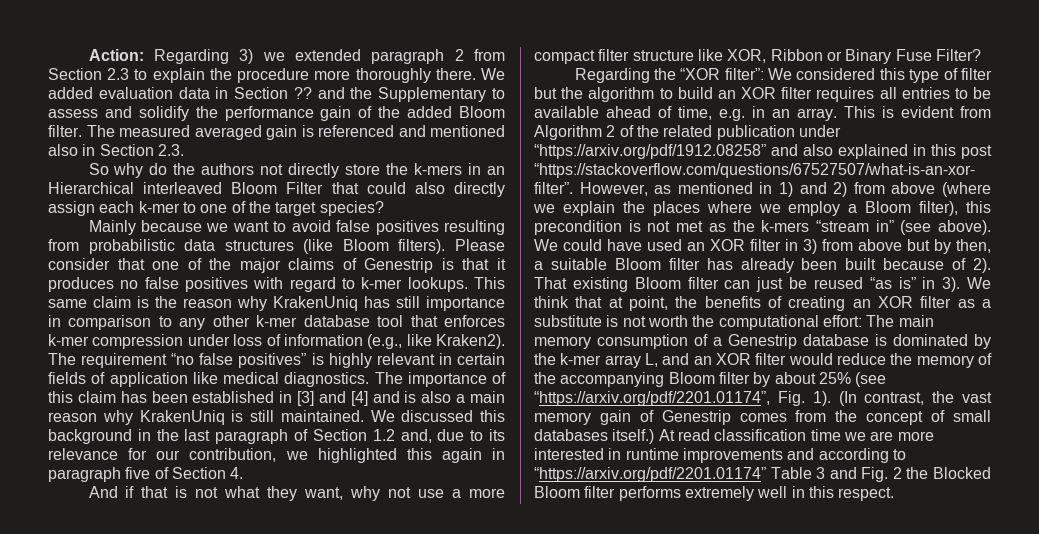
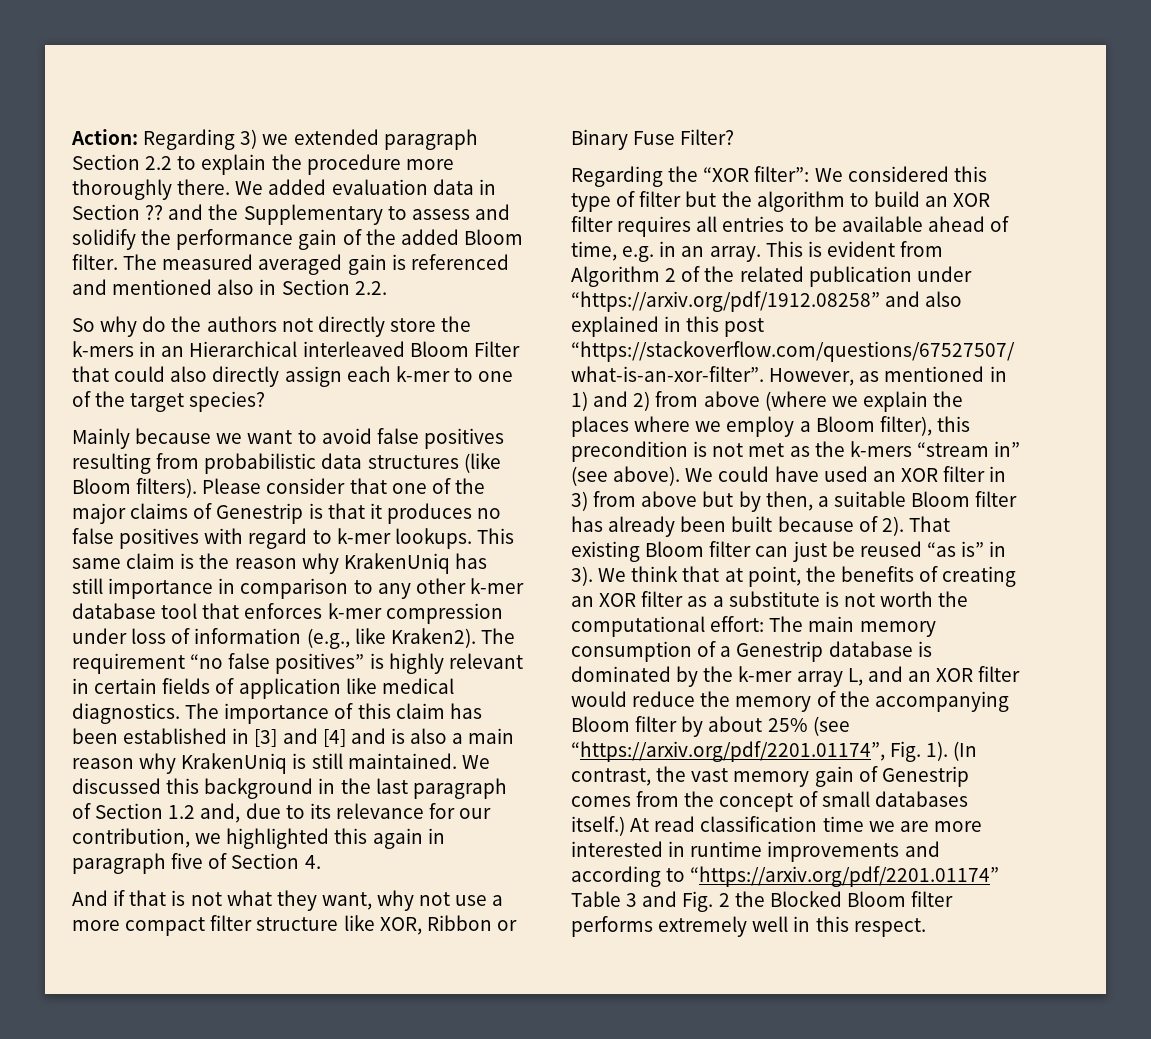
[454,49,505,61] [48,68,130,80] 2 from Section 2.3 -> [72,154,173,170] Section 2.2
[157,144,184,156] 2.3. -> [354,281,387,295] 2.2.

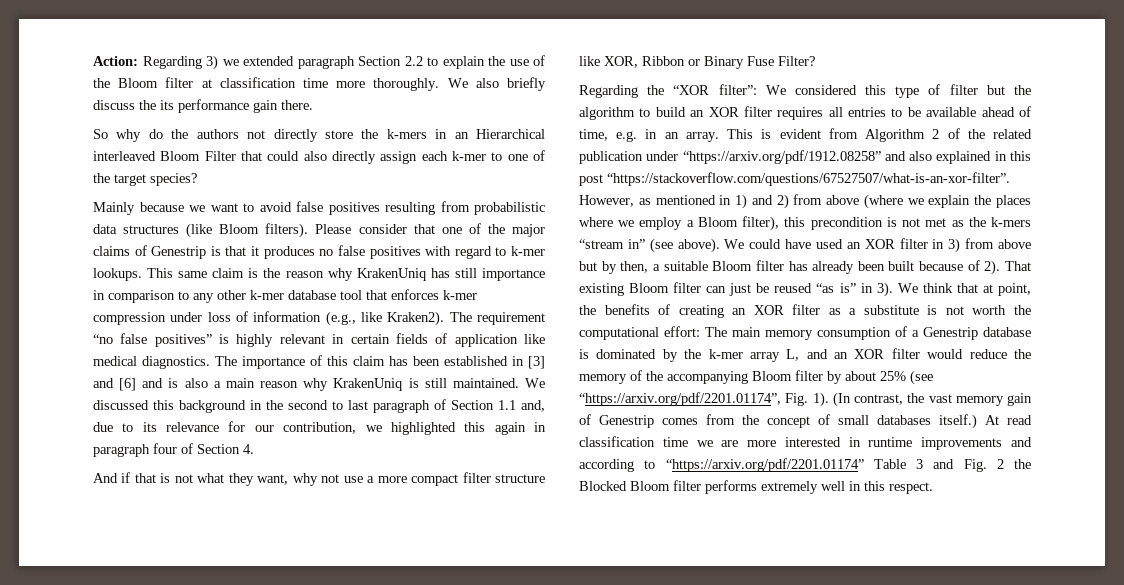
[306,154,454,175] [72,179,496,200] [72,204,510,225] [72,229,523,250] [72,254,509,275] [72,279,387,295] procedure more thoroughly there. We added evaluation data in Section ?? and the Supplementary to assess and solidify the performance gain of the added Bloom filter. The measured averaged gain is referenced and mentioned also in Section 2.2. -> [509,55,545,66] [93,77,546,91] [93,99,313,113] use of the Bloom filter at classification time more thoroughly. We also briefly discuss the its performance gain there.
[322,729,346,747] [4] -> [119,378,137,391] [6]
(371, 786) none -> [288,400,343,410] second to
[168,805,196,819] 1.2 -> [498,400,516,410] 1.1
[171,853,204,869] five -> [153,443,177,454] four

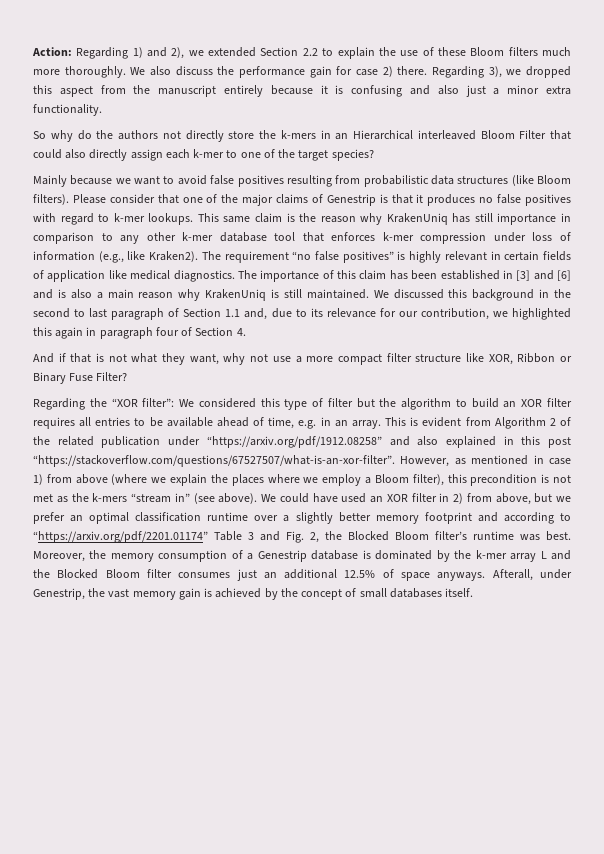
[206,55,218,70] 3) -> [132,47,185,59] 1) and 2),
[297,56,355,69] paragraph -> (257, 52) none
[93,77,328,88] the Bloom filter at classification time -> [437,47,572,56] these Bloom filters much
[506,77,546,91] briefly -> (171, 71) none
[160,100,174,110] its -> (235, 70) none
[281,100,313,110] there. -> [336,66,572,78] [33,85,572,97] [33,104,102,116] for case 2) there. Regarding 3), we dropped this aspect from the manuscript entirely because it is confusing and also just a minor extra functionality.
[735,194,789,209] 1) and 2) -> [548,458,571,465] [33,474,43,485] case 1)
[948,238,1031,253] [579,260,1031,275] [579,282,1031,297] [579,304,1031,318] [579,326,761,340] 3) from above but by then, a suitable Bloom filter has already been built because of 2). That existing Bloom filter can just be reused “as is” in 3). We think that at point, the benefits of creating an XOR filter as a substitute is not worth the computational effort: The main -> [453,493,571,505] [33,512,572,524] [33,531,571,543] [33,550,107,562] 2) from above, but we prefer an optimal classification runtime over a slightly better memory footprint and according to “https://arxiv.org/pdf/2201.01174” Table 3 and Fig. 2, the Blocked Bloom filter’s runtime was best. Moreover, the
[786,348,1031,361] [579,370,933,385] [579,392,1032,407] [579,414,735,428] L, and an XOR filter would reduce the memory of the accompanying Bloom filter by about 25% (see “https://arxiv.org/pdf/2201.01174”, Fig. 1). (In contrast, the vast memory gain of Genestrip comes from -> [540,550,571,560] [33,569,573,581] [33,588,278,600] L and the Blocked Bloom filter consumes just an additional 12.5% of space anyways. Afterall, under Genestrip, the vast memory gain is achieved by
[939,414,1032,429] [579,436,1032,450] [579,458,1031,472] [579,480,933,494] itself.) At read classification time we are more interested in runtime improvements and according to “https://arxiv.org/pdf/2201.01174” Table 3 and Fig. 2 the Blocked Bloom filter performs extremely well in this respect. -> [445,588,474,597] itself.

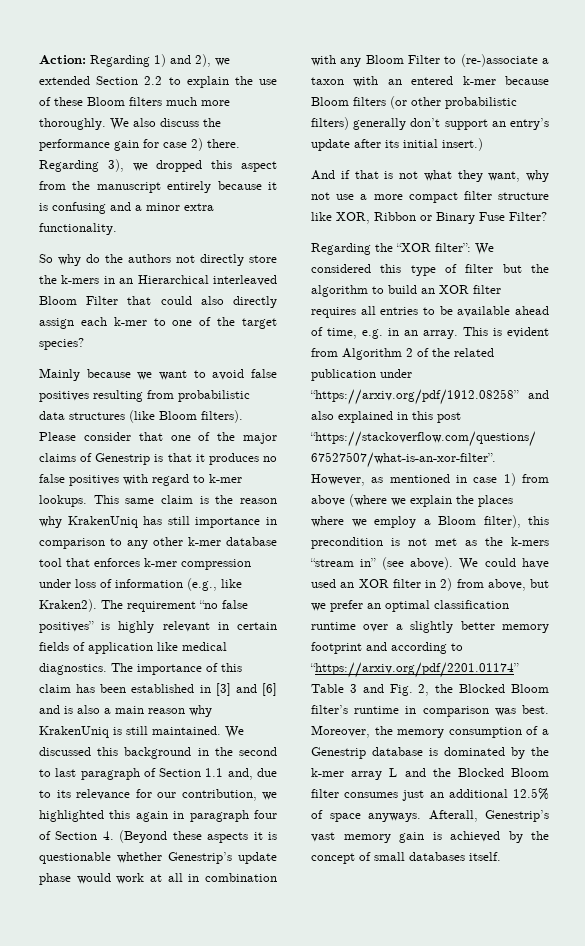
[437,85,486,97] also just -> (131, 206) none
(246, 332) none -> [119,830,277,843] [39,852,277,864] [39,873,277,885] [311,54,549,67] [311,76,549,87] [311,96,517,109] [311,117,549,130] [311,138,483,151] (Beyond these aspects it is questionable whether Genestrip’s update phase would work at all in combination with any Bloom Filter to (re-)associate a taxon with an entered k-mer because Bloom filters (or other probabilistic filters) generally don’t support an entry’s update after its initial insert.)
(514, 535) none -> [405,706,489,717] in comparison
[540,569,573,579] [33,588,106,600] under Genestrip, the -> [485,810,549,822] Genestrip’s

